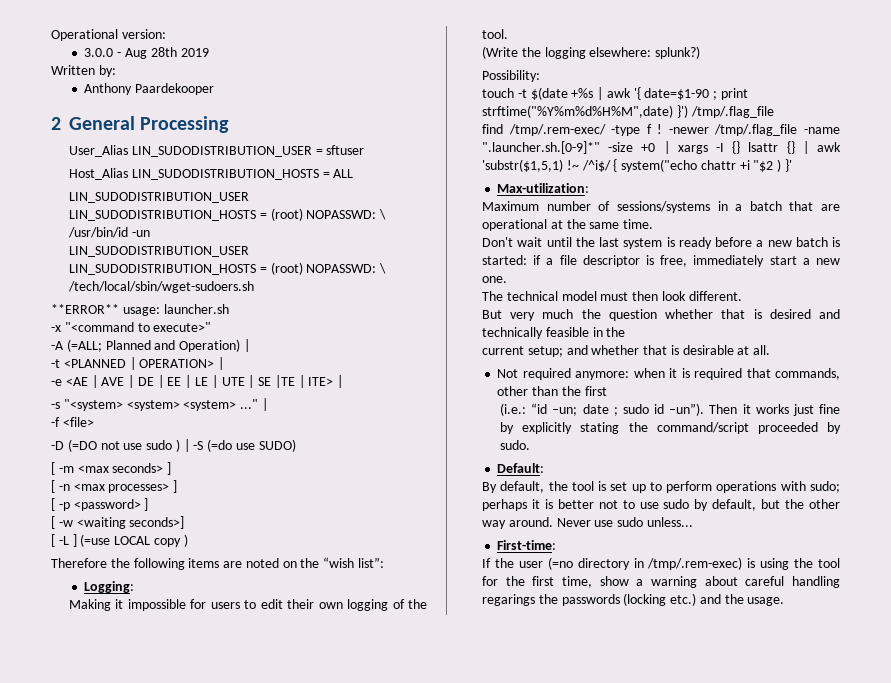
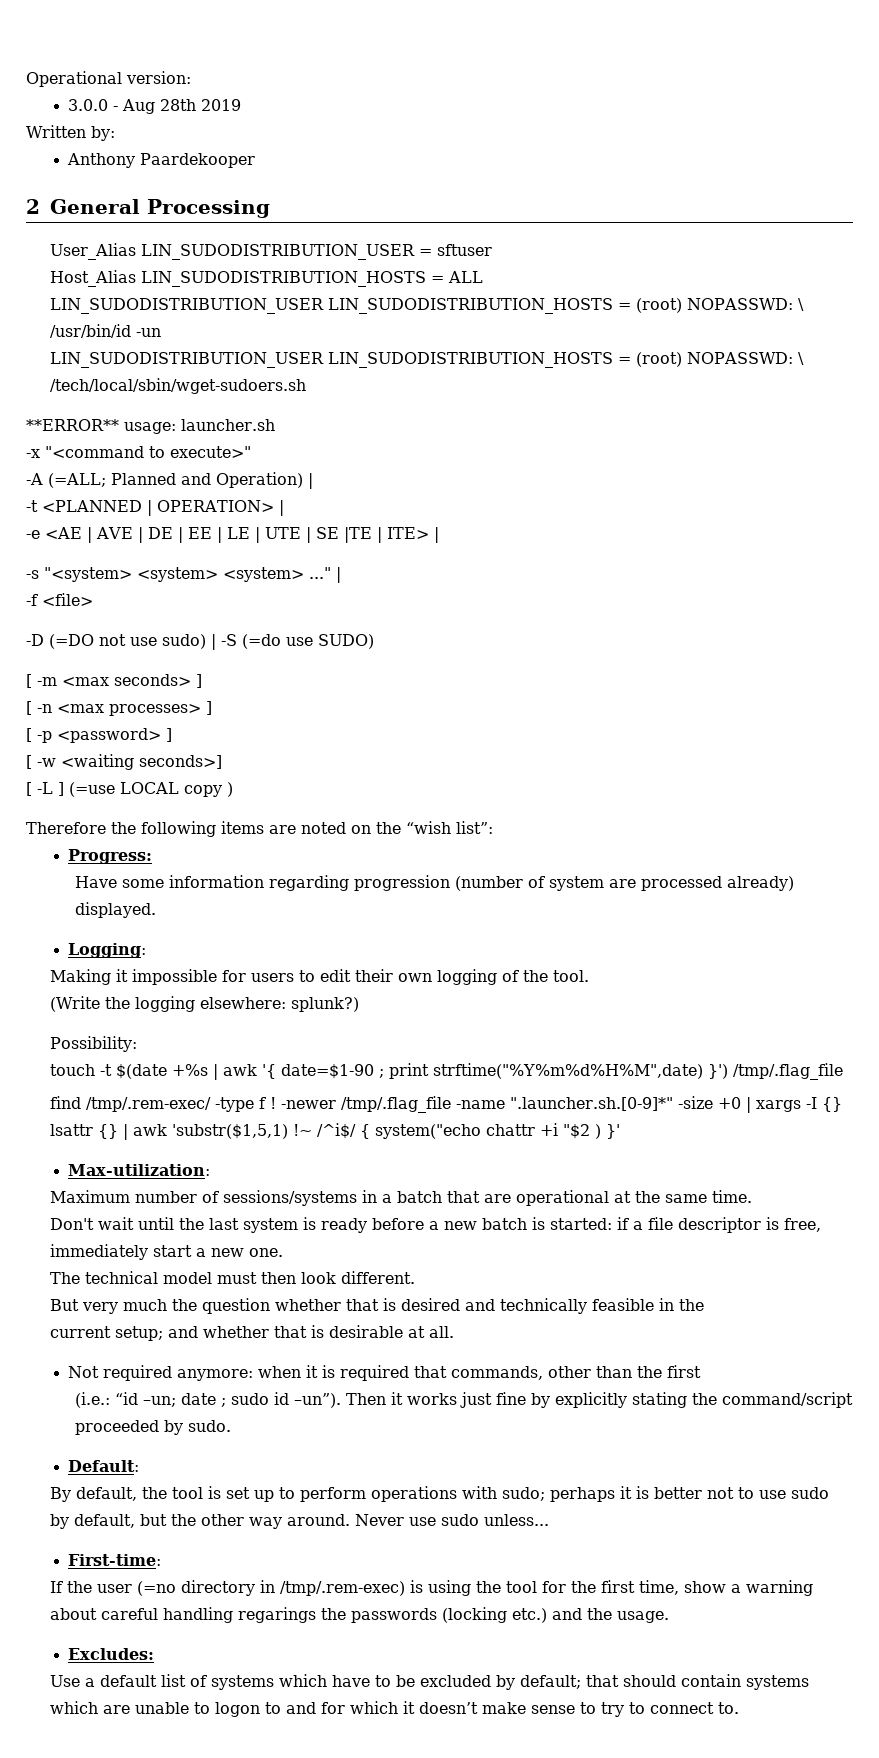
[146,439,180,452] sudo ) -> [162,634,206,649] sudo)
(385, 562) none -> [68,849,153,864] [74,875,794,891] [74,902,156,918] // Progress: // Have some information regarding progression (number of system are processed already) displayed.
(785, 601) none -> [68,1648,155,1660] [50,1674,810,1690] [50,1701,740,1717] // Excludes: // Use a default list of systems which have to be excluded by default; that should contain systems which are unable to logon to and for which it doesn’t make sense to try to connect to.

